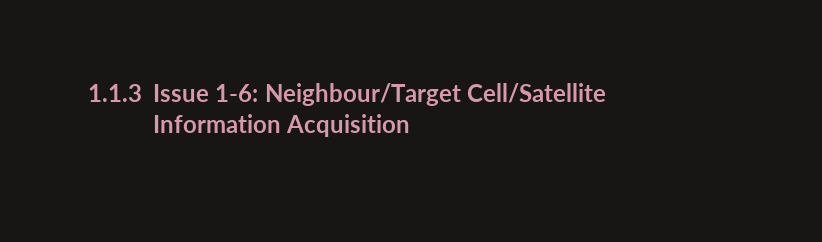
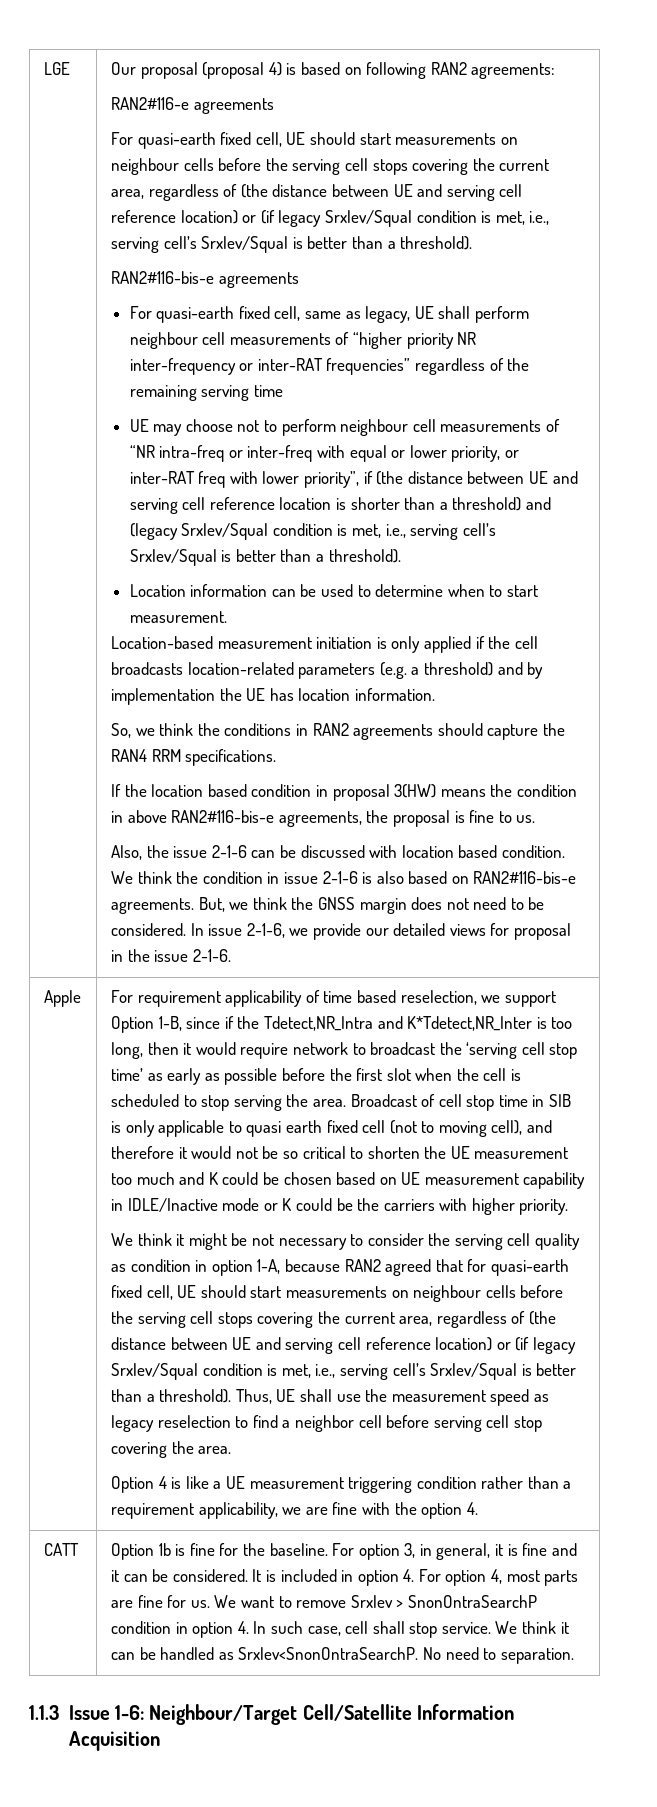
(88, 93) none -> [43,62,70,75] [110,62,556,79] [110,97,274,114] [110,132,518,149] [110,158,550,175] [110,184,523,201] [110,210,550,227] [110,236,473,253] [110,271,299,288] [129,306,529,323] [129,332,477,349] [129,358,530,375] [129,385,283,401] [129,419,561,436] [129,445,519,462] [129,471,578,488] [129,497,552,514] [129,523,496,540] [129,549,401,566] [129,584,539,597] [129,611,227,623] [110,636,538,653] [110,662,544,679] [110,688,435,705] [110,723,565,740] [110,749,277,766] [110,784,577,801] [110,810,536,827] [110,845,565,860] [110,871,577,884] [110,897,545,914] [110,923,571,940] [110,949,231,962] [43,990,81,1007] [110,990,556,1007] [110,1016,573,1033] [110,1042,578,1059] [110,1068,522,1085] [110,1094,572,1111] [110,1120,553,1137] [110,1146,569,1159] [110,1172,586,1189] [110,1198,569,1215] [110,1233,581,1250] [110,1259,569,1276] [110,1285,564,1302] [110,1311,556,1328] [110,1337,576,1354] [110,1363,577,1380] [110,1389,549,1406] [110,1415,542,1432] [110,1441,232,1458] [110,1476,572,1493] [110,1502,478,1519] [43,1543,79,1556] [110,1543,577,1560] [110,1569,579,1586] [110,1595,537,1608] [110,1621,569,1638] [110,1647,574,1664] LGE | Our proposal (proposal 4) is based on following RAN2 agreements: // RAN2#116-e agreements // For quasi-earth fixed cell, UE should start measurements on neighbour cells before the serving cell stops covering the current area, regardless of (the distance between UE and serving cell reference location) or (if legacy Srxlev/Squal condition is met, i.e., serving cell’s Srxlev/Squal is better than a threshold). // RAN2#116-bis-e agreements // For quasi-earth fixed cell, same as legacy, UE shall perform neighbour cell measurements of “higher priority NR inter-frequency or inter-RAT frequencies” regardless of the remaining serving time // UE may choose not to perform neighbour cell measurements of “NR intra-freq or inter-freq with equal or lower priority, or inter-RAT freq with lower priority”, if (the distance between UE and serving cell reference location is shorter than a threshold) and (legacy Srxlev/Squal condition is met, i.e., serving cell’s Srxlev/Squal is better than a threshold). // Location information can be used to determine when to start measurement. // Location-based measurement initiation is only applied if the cell broadcasts location-related parameters (e.g. a threshold) and by implementation the UE has location information. // So, we think the conditions in RAN2 agreements should capture the RAN4 RRM specifications. // If the location based condition in proposal 3(HW) means the condition in above RAN2#116-bis-e agreements, the proposal is fine to us. // Also, the issue 2-1-6 can be discussed with location based condition. We think the condition in issue 2-1-6 is also based on RAN2#116-bis-e agreements. But, we think the GNSS margin does not need to be considered. In issue 2-1-6, we provide our detailed views for proposal in the issue 2-1-6. // Apple | For requirement applicability of time based reselection, we support Option 1-B, since if the Tdetect,NR_Intra and K*Tdetect,NR_Inter is too long, then it would require network to broadcast the ‘serving cell stop time’ as early as possible before the first slot when the cell is scheduled to stop serving the area. Broadcast of cell stop time in SIB is only applicable to quasi earth fixed cell (not to moving cell), and therefore it would not be so critical to shorten the UE measurement too much and K could be chosen based on UE measurement capability in IDLE/Inactive mode or K could be the carriers with higher priority. // We think it might be not necessary to consider the serving cell quality as condition in option 1-A, because RAN2 agreed that for quasi-earth fixed cell, UE should start measurements on neighbour cells before the serving cell stops covering the current area, regardless of (the distance between UE and serving cell reference location) or (if legacy Srxlev/Squal condition is met, i.e., serving cell’s Srxlev/Squal is better than a threshold). Thus, UE shall use the measurement speed as legacy reselection to find a neighbor cell before serving cell stop covering the area. // Option 4 is like a UE measurement triggering condition rather than a requirement applicability, we are fine with the option 4. // CATT | Option 1b is fine for the baseline. For option 3, in general, it is fine and it can be considered. It is included in option 4. For option 4, most parts are fine for us. We want to remove Srxlev > SnonOntraSearchP condition in option 4. In such case, cell shall stop service. We think it can be handled as Srxlev<SnonOntraSearchP. No need to separation. //

